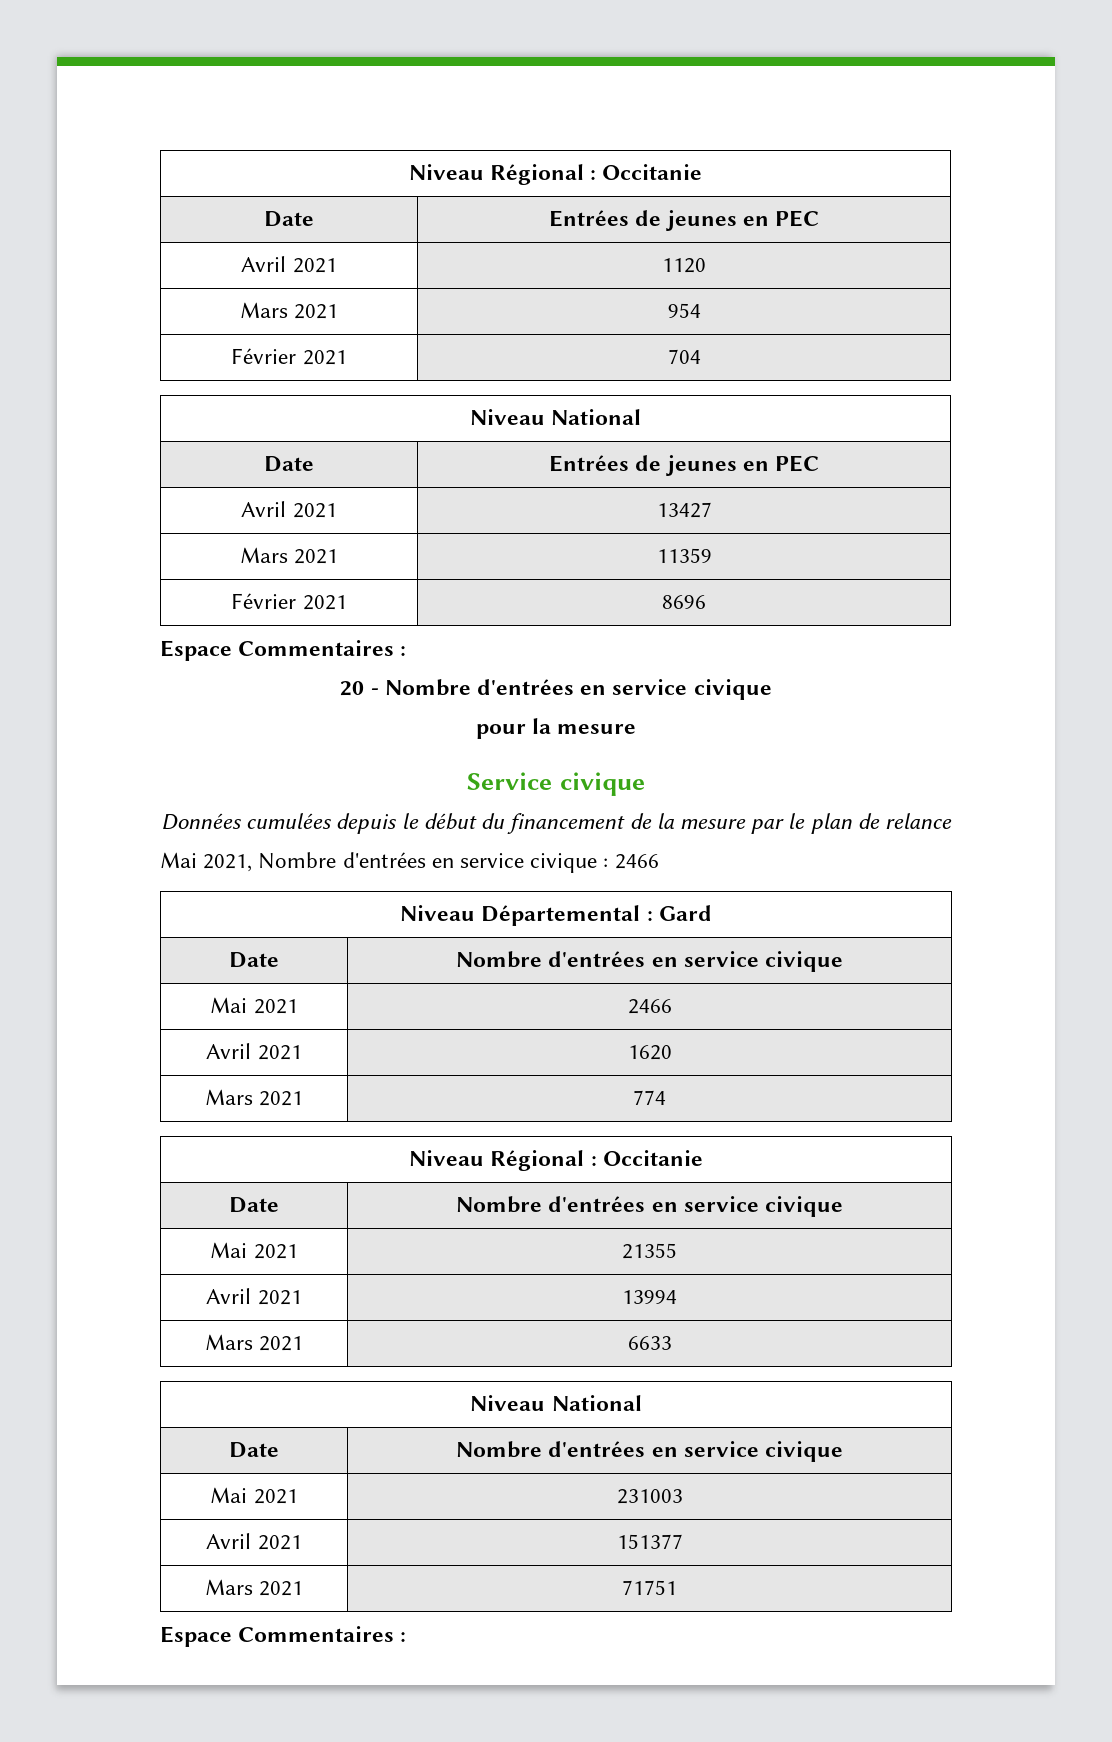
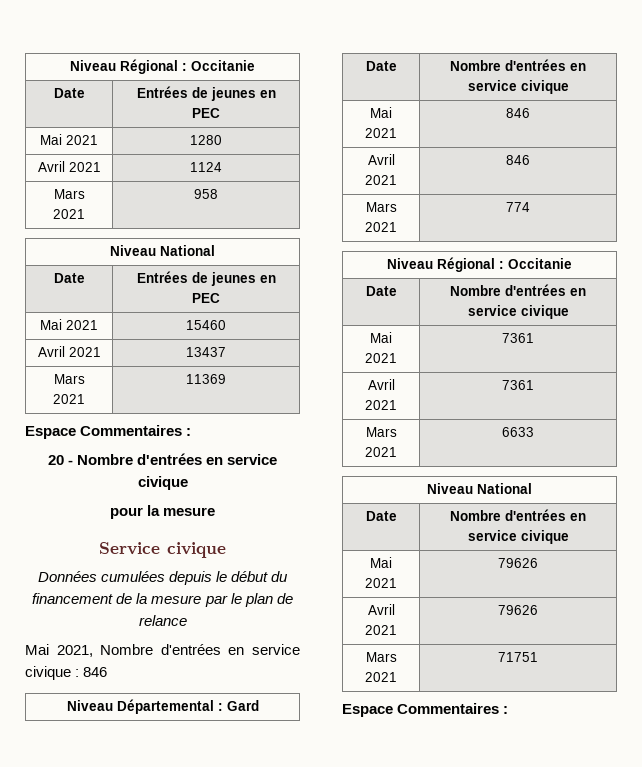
[241,256,337,273] [662,258,706,273] [239,302,339,319] [667,303,701,318] [231,348,347,365] [667,349,701,364] // Avril 2021 | 1120 // Mars 2021 | 954 // Février 2021 | 704 -> [40,134,98,145] [190,135,222,145] [37,161,101,172] [190,162,222,172] [53,189,85,199] [53,209,85,219] [194,189,218,199] // Mai 2021 | 1280 // Avril 2021 | 1124 // Mars 2021 | 958
[241,501,337,518] [656,502,712,518] [239,547,339,564] [656,548,712,563] [231,593,347,610] [662,595,706,609] // Avril 2021 | 13427 // Mars 2021 | 11359 // Février 2021 | 8696 -> [40,319,98,330] [186,320,226,330] [37,346,101,357] [186,347,226,357] [53,374,85,384] [53,394,85,404] [186,374,226,384] // Mai 2021 | 15460 // Avril 2021 | 13437 // Mars 2021 | 11369
[614,854,659,869] 2466 -> [83,667,108,677] 846
[627,999,672,1014] [206,1043,302,1060] [627,1045,672,1060] 2466 // Avril 2021 | 1620 -> [506,108,530,118] [367,154,395,165] [365,175,397,185] [506,155,530,165] 846 // Avril 2021 | 846
[622,1243,677,1259] [206,1288,302,1305] [622,1290,677,1304] 21355 // Avril 2021 | 13994 -> [502,333,534,343] [367,379,395,390] [365,400,397,410] [502,380,534,390] 7361 // Avril 2021 | 7361
[616,1489,683,1504] [206,1533,302,1550] [616,1534,683,1549] 231003 // Avril 2021 | 151377 -> [498,558,538,568] [367,604,395,615] [365,625,397,635] [498,605,538,615] 79626 // Avril 2021 | 79626

